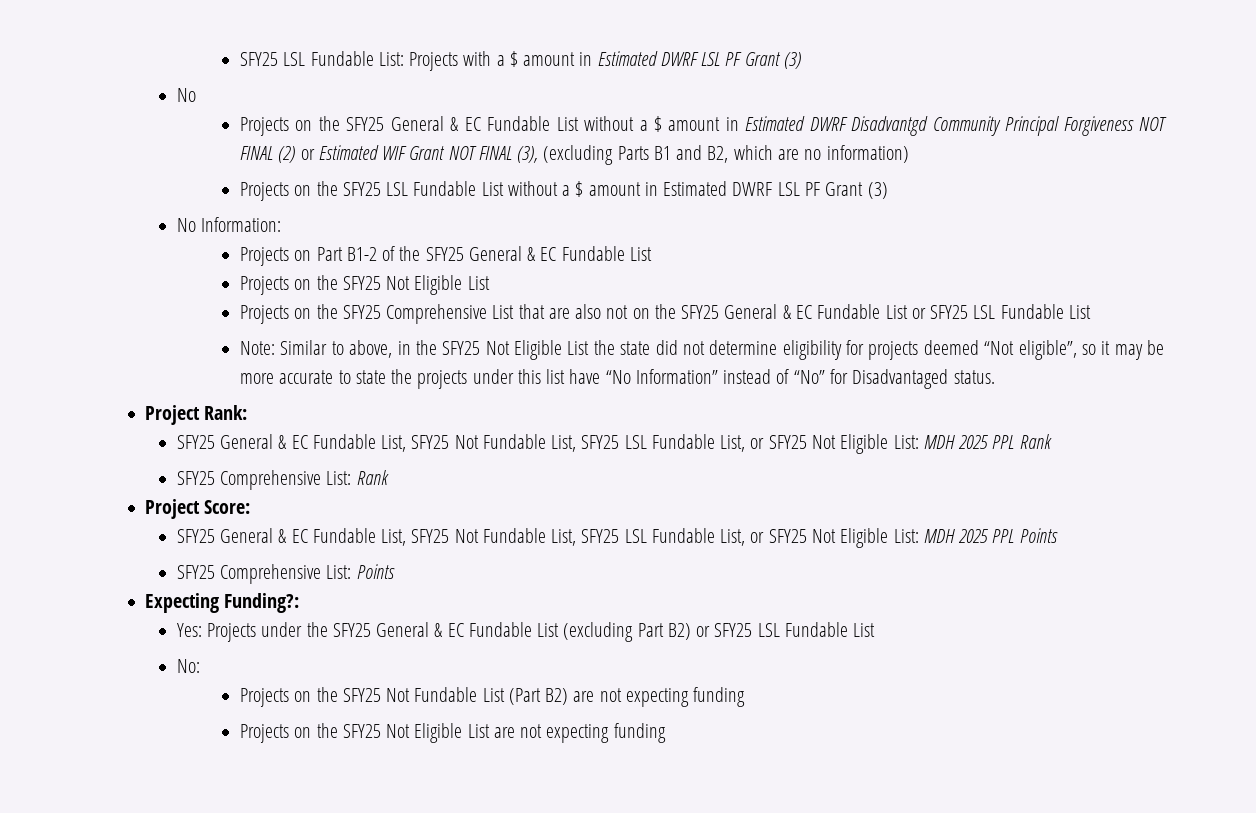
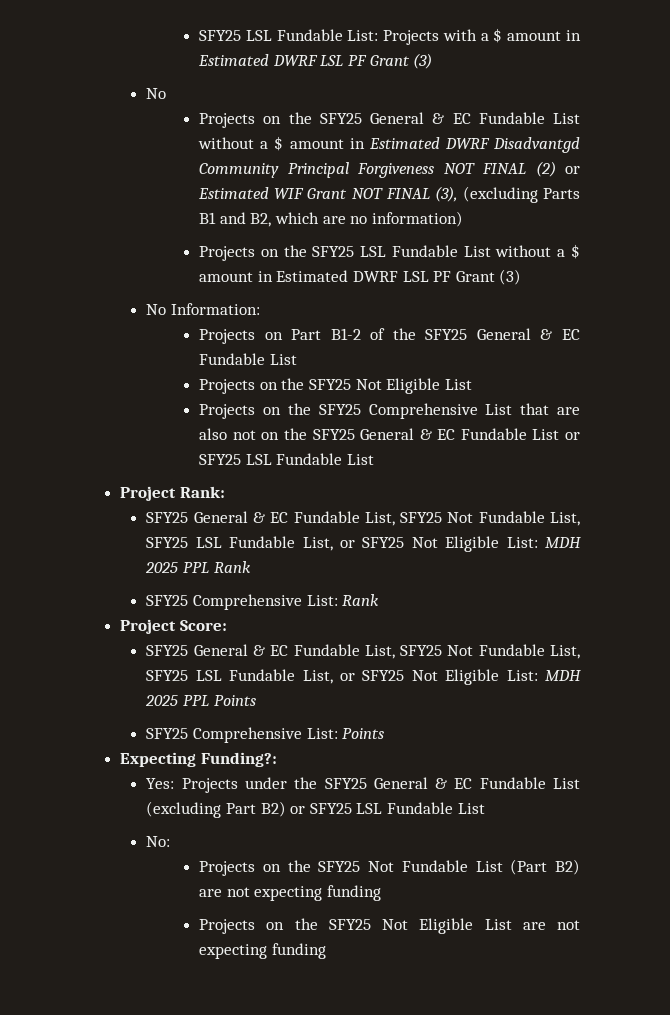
[239,340,1164,360] [239,369,995,389] // Note: Similar to above, in the SFY25 Not Eligible List the state did not determine eligibility for projects deemed “Not eligible”, so it may be more accurate to state the projects under this list have “No Information” instead of “No” for Disadvantaged status. -> (374, 459) none

